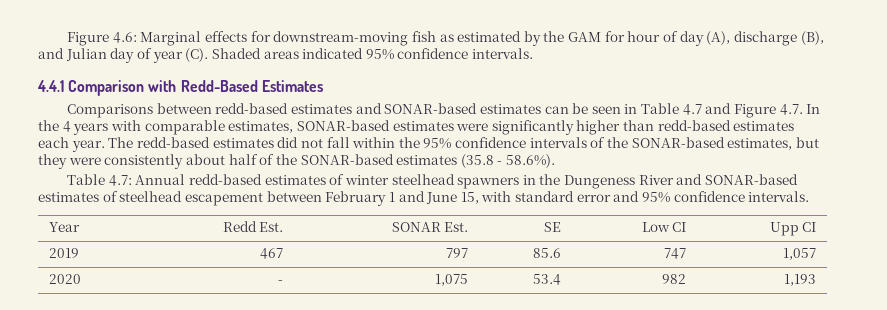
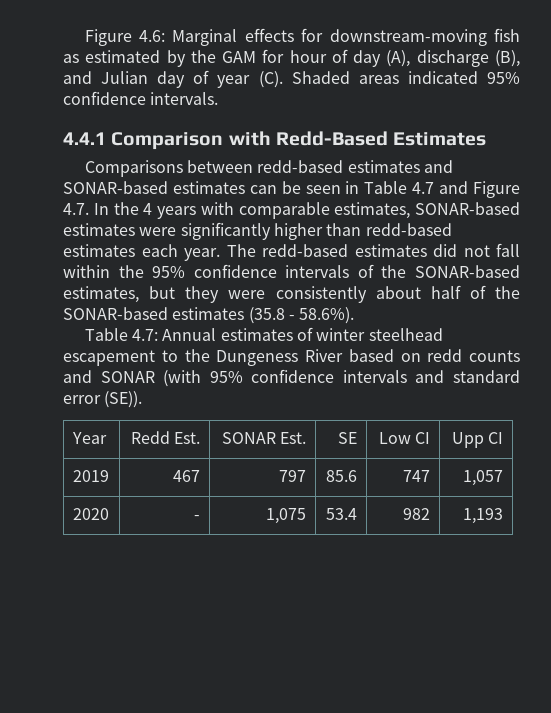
[188,174,262,185] redd-based -> (217, 334) none
[457,175,536,189] spawners in -> [63,350,178,366] escapement to
[676,174,799,185] [38,191,810,206] and SONAR-based estimates of steelhead escapement between February 1 and June 15, with standard error and 95% confidence intervals. -> [348,349,520,362] [63,369,520,387] [63,391,143,408] based on redd counts and SONAR (with 95% confidence intervals and standard error (SE)).

